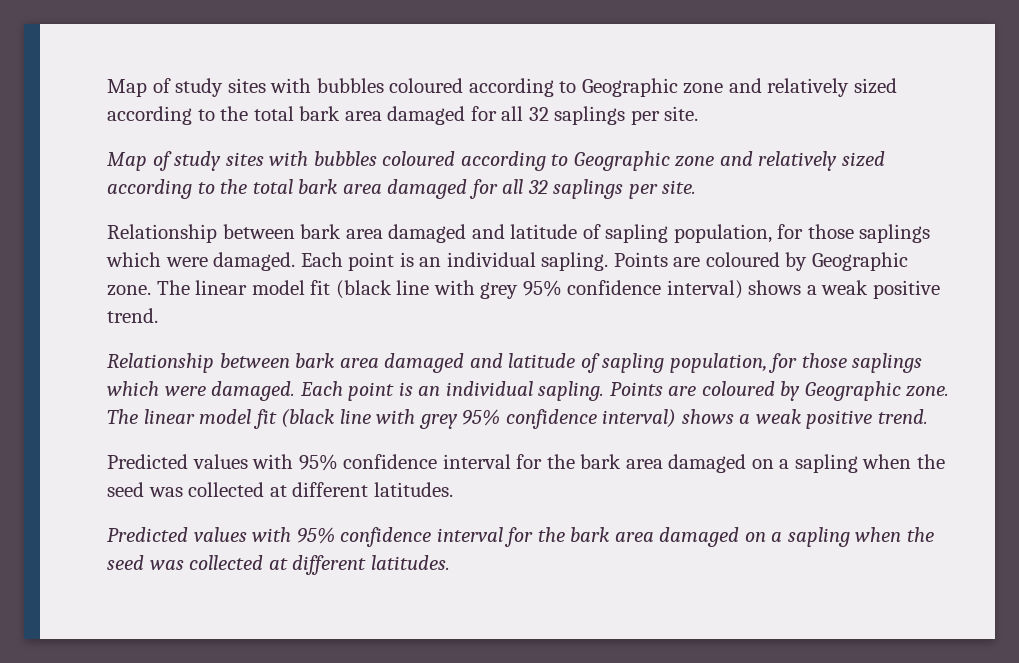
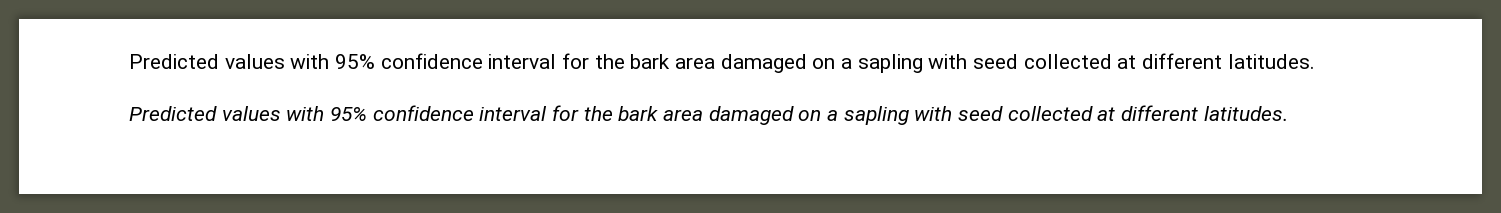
[107,78,897,97] [107,106,699,125] [107,151,885,171] [107,179,697,199] [107,224,931,243] [106,252,908,271] [107,280,941,299] [107,308,158,323] [107,353,923,373] [107,381,950,401] [107,409,929,429] Map of study sites with bubbles coloured according to Geographic zone and relatively sized according to the total bark area damaged for all 32 saplings per site. // Map of study sites with bubbles coloured according to Geographic zone and relatively sized according to the total bark area damaged for all 32 saplings per site. // Relationship between bark area damaged and latitude of sapling population, for those saplings which were damaged. Each point is an individual sapling. Points are coloured by Geographic zone. The linear model fit (black line with grey 95% confidence interval) shows a weak positive trend. // Relationship between bark area damaged and latitude of sapling population, for those saplings which were damaged. Each point is an individual sapling. Points are coloured by Geographic zone. The linear model fit (black line with grey 95% confidence interval) shows a weak positive trend. // -> (129, 61) none
[862,454,946,469] [107,482,183,497] when the seed was -> [928,54,1019,69] with seed
[855,527,935,542] [107,555,184,570] when the seed was -> [914,106,1004,121] with seed

